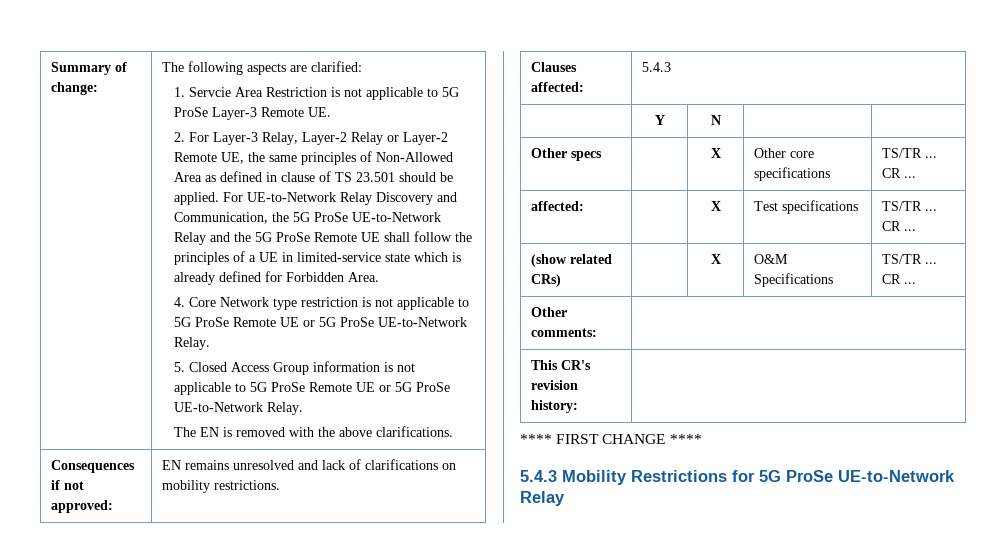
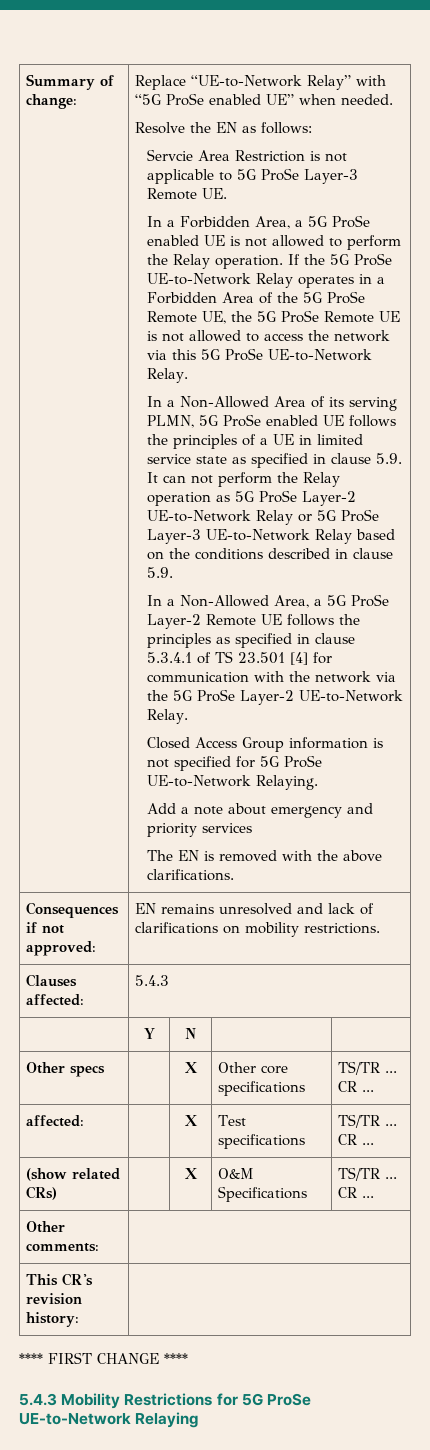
[162,61,363,75] [173,87,185,97] The following aspects are clarified: // 1. -> [135,75,387,90] [135,93,394,106] [135,122,313,134] Replace “UE-to-Network Relay” with “5G ProSe enabled UE” when needed. // Resolve the EN as follows: //
[173,132,448,145] [173,151,453,165] [173,171,453,182] [173,192,457,205] [173,212,268,224] 2. For Layer-3 Relay, Layer-2 Relay or Layer-2 Remote UE, the same principles of Non-Allowed Area as defined in clause of TS 23.501 should be applied. For UE-to-Network Relay Discovery and Communication, -> [147,215,371,229] [147,235,402,250] [147,254,301,269] In a Forbidden Area, a 5G ProSe enabled UE is not allowed to perform the Relay operation. If
[209,232,230,242] and -> [298,274,386,288] [147,291,366,304] [147,311,227,324] operates in a Forbidden Area of the 5G ProSe Remote UE,
[383,231,452,242] shall follow -> [147,330,391,342] [147,348,373,361] [147,368,189,383] [147,396,398,411] [147,414,397,428] is not allowed to access the network via this 5G ProSe UE-to-Network Relay. // In a Non-Allowed Area of its serving PLMN, 5G ProSe enabled UE follows
[296,252,461,262] [173,271,379,285] [173,297,469,310] [173,317,467,327] [173,337,210,350] [173,362,185,372] limited-service state which is already defined for Forbidden Area. // 4. Core Network type restriction is not applicable to 5G ProSe Remote UE or 5G ProSe UE-to-Network Relay. // 5. -> [317,434,364,445] [147,453,403,468] [147,472,341,487] [147,490,357,506] [147,509,380,525] [147,529,396,544] [147,548,394,560] [147,567,174,578] [147,594,390,608] [147,614,361,629] [147,633,356,648] [147,651,333,665] [147,671,397,683] [147,689,404,705] [147,709,189,724] limited service state as specified in clause 5.9. It can not perform the Relay operation as 5G ProSe Layer-2 UE-to-Network Relay or 5G ProSe Layer-3 UE-to-Network Relay based on the conditions described in clause 5.9. // In a Non-Allowed Area, a 5G ProSe Layer-2 Remote UE follows the principles as specified in clause 5.3.4.1 of TS 23.501 [4] for communication with the network via the 5G ProSe Layer-2 UE-to-Network Relay. //
[173,382,450,395] [173,402,303,415] applicable to 5G ProSe Remote UE or 5G ProSe UE-to-Network Relay. -> [174,755,323,771] [147,775,319,790] [147,803,374,818] [147,823,253,837] specified for 5G ProSe UE-to-Network Relaying. // Add a note about emergency and priority services
[520,491,565,506] Relay -> [135,1412,199,1428] Relaying

